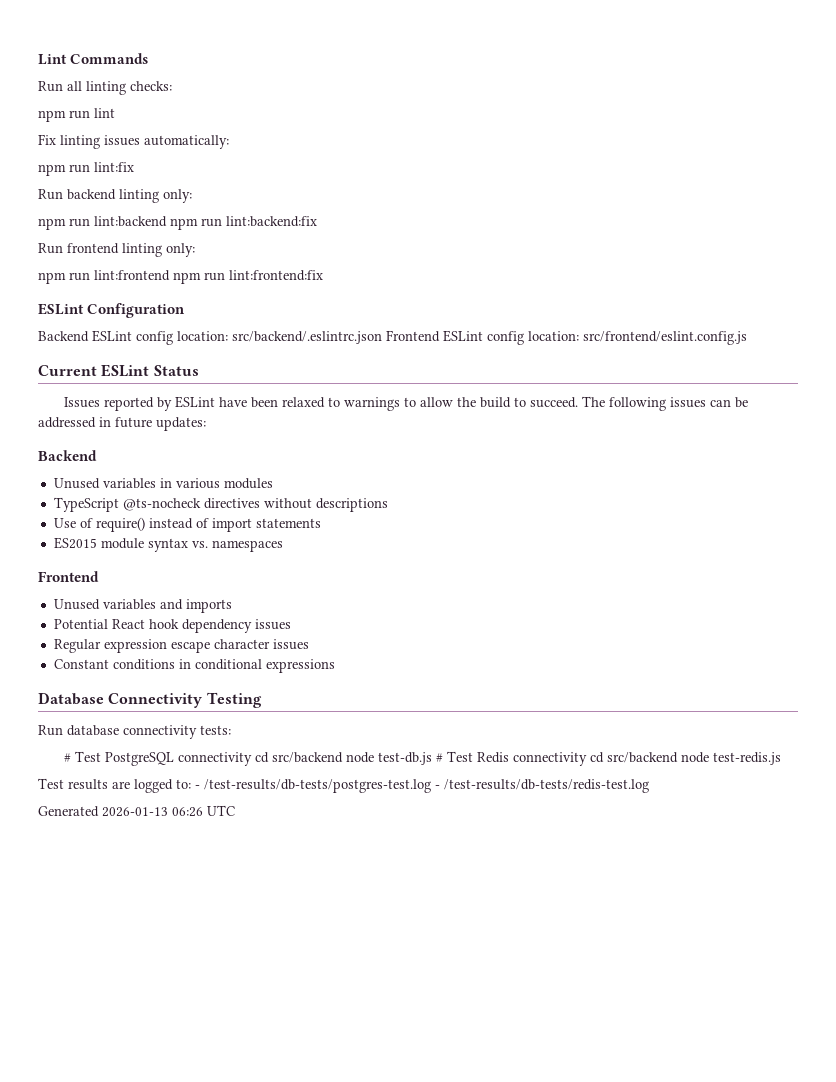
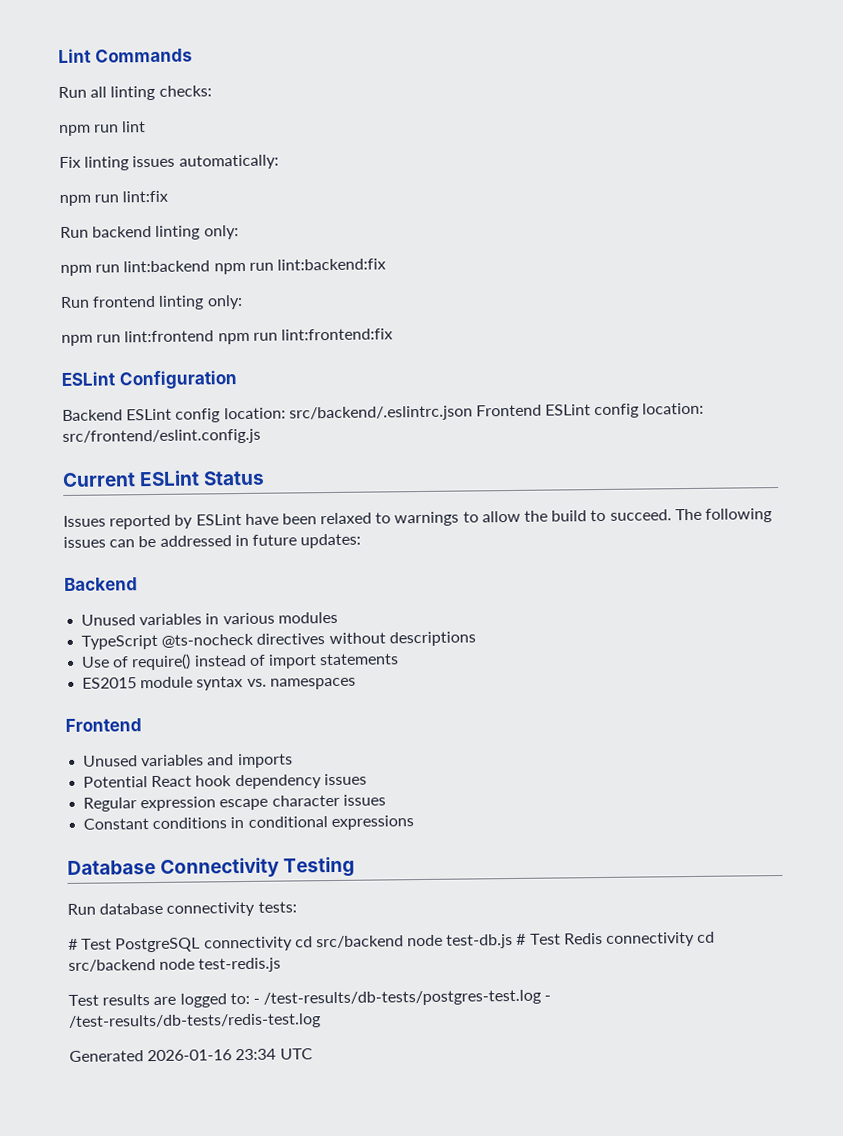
[102,807,203,817] 2026-01-13 06:26 -> [147,1048,277,1062] 2026-01-16 23:34

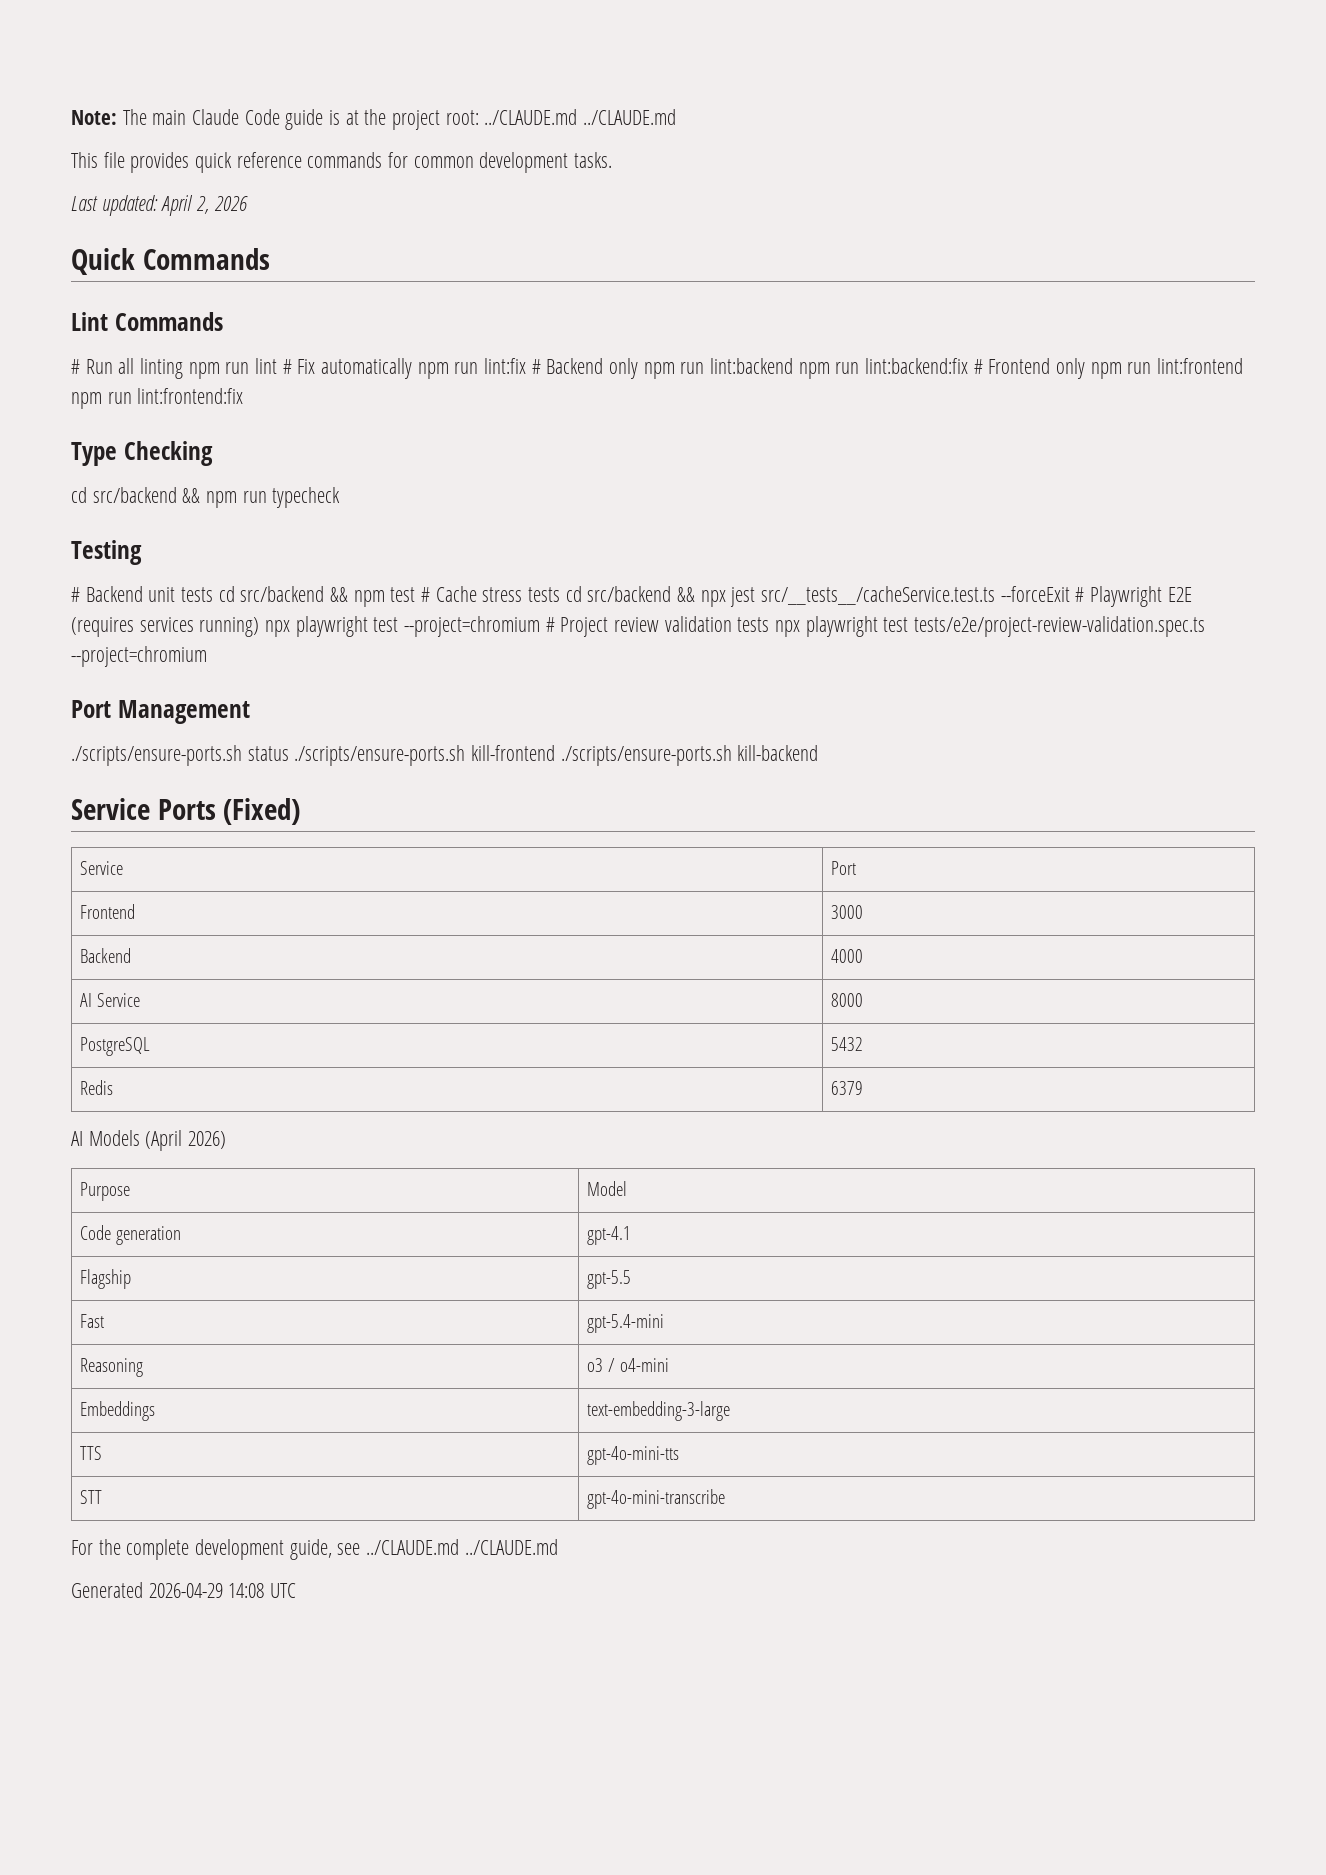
(58, 56) none -> [71,109,677,130] [71,152,613,173] [71,195,248,216] [71,248,270,275] Note: The main Claude Code guide is at the project root: ../CLAUDE.md ../CLAUDE.md // This file provides quick reference commands for common development tasks. // Last updated: April 2, 2026 // Quick Commands //
(193, 55) none -> [71,359,80,374] #
[158,85,212,97] checks: // -> (184, 368) none
[59,154,279,171] // Fix linting issues automatically: // -> [282,358,413,379] # Fix automatically
[60,225,239,240] // Run backend linting only: // -> [531,358,639,379] # Backend only
[60,294,243,310] // Run frontend linting only: // -> [973,358,1086,379] # Frontend only
[61,370,237,390] [62,402,705,423] [62,428,261,446] [62,470,266,487] [63,508,772,530] [63,533,362,549] [64,577,138,591] [81,611,338,626] [81,631,476,650] [81,653,400,671] [82,675,356,691] [65,718,142,732] [83,753,293,769] [83,773,367,790] [83,794,386,812] [83,815,414,831] [67,856,356,878] [67,901,297,917] [68,931,716,953] [68,957,282,973] [68,989,552,1008] [68,1013,321,1030] ESLint Configuration // Backend ESLint config location: src/backend/.eslintrc.json Frontend ESLint config location: src/frontend/eslint.config.js // Current ESLint Status // Issues reported by ESLint have been relaxed to warnings to allow the build to succeed. The following issues can be addressed in future updates: // Backend // Unused variables in various modules // TypeScript @ts-nocheck directives without descriptions // Use of require() instead of import statements // ES2015 module syntax vs. namespaces // Frontend // Unused variables and imports // Potential React hook dependency issues // Regular expression escape character issues // Constant conditions in conditional expressions // Database Connectivity Testing // Run database connectivity tests: // # Test PostgreSQL connectivity cd src/backend node test-db.js # Test Redis connectivity cd src/backend node test-redis.js // Test results are logged to: - /test-results/db-tests/postgres-test.log - /test-results/db-tests/redis-test.log -> [71,441,213,466] [71,487,341,508] [71,540,142,565] [71,586,1192,607] [71,616,1206,637] [71,646,207,667] [71,700,250,724] [71,745,819,766] [71,798,301,825] [80,861,124,875] [831,861,857,875] [80,904,136,919] [831,905,864,919] [80,948,132,963] [831,949,864,963] [80,993,141,1007] [831,993,864,1007] [80,1037,151,1056] [831,1037,864,1051] [80,1080,114,1095] [831,1081,864,1095] [71,1130,227,1151] [80,1182,131,1201] [587,1181,628,1196] [80,1225,182,1245] [587,1226,632,1245] [80,1269,132,1289] [587,1270,632,1289] [80,1314,105,1328] [587,1314,665,1333] [80,1358,144,1377] [587,1358,670,1372] [80,1401,156,1421] [587,1401,731,1421] [80,1446,103,1460] [587,1446,680,1465] [80,1490,103,1504] [587,1489,726,1509] [71,1539,558,1560] Type Checking // cd src/backend && npm run typecheck // Testing // # Backend unit tests cd src/backend && npm test # Cache stress tests cd src/backend && npx jest src/__tests__/cacheService.test.ts --forceExit # Playwright E2E (requires services running) npx playwright test --project=chromium # Project review validation tests npx playwright test tests/e2e/project-review-validation.spec.ts --project=chromium // Port Management // ./scripts/ensure-ports.sh status ./scripts/ensure-ports.sh kill-frontend ./scripts/ensure-ports.sh kill-backend // Service Ports (Fixed) // Service | Port // Frontend | 3000 // Backend | 4000 // AI Service | 8000 // PostgreSQL | 5432 // Redis | 6379 // AI Models (April 2026) // Purpose | Model // Code generation | gpt-4.1 // Flagship | gpt-5.5 // Fast | gpt-5.4-mini // Reasoning | o3 / o4-mini // Embeddings | text-embedding-3-large // TTS | gpt-4o-mini-tts // STT | gpt-4o-mini-transcribe // For the complete development guide, see ../CLAUDE.md ../CLAUDE.md
[147,1048,277,1062] 2026-01-16 23:34 -> [148,1583,265,1598] 2026-04-29 14:08

